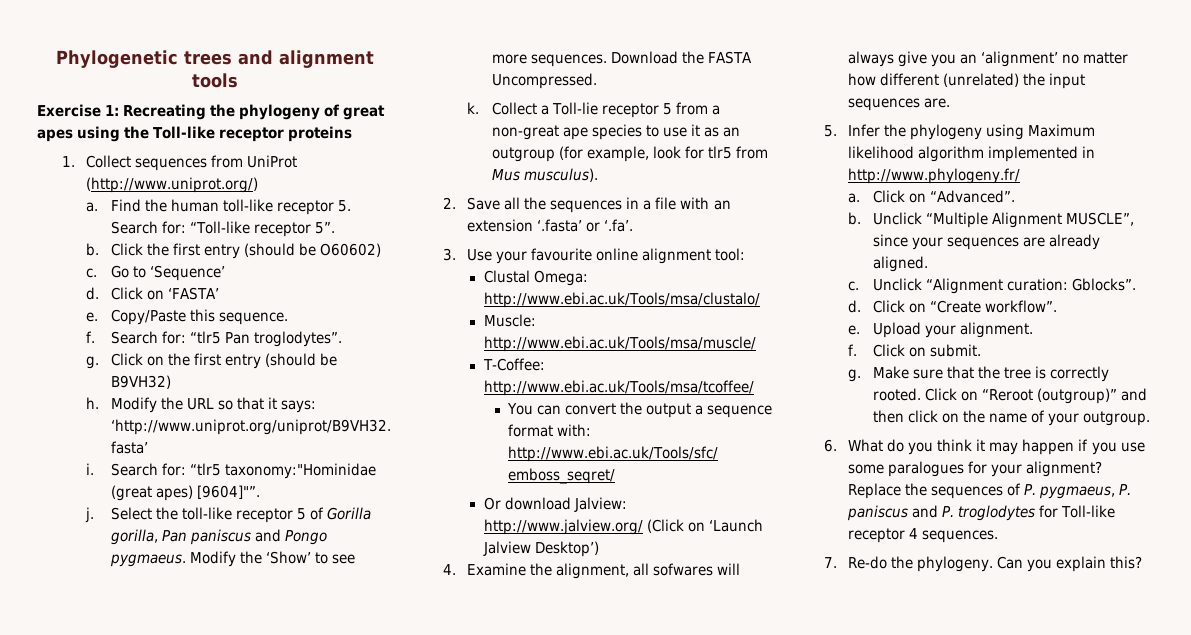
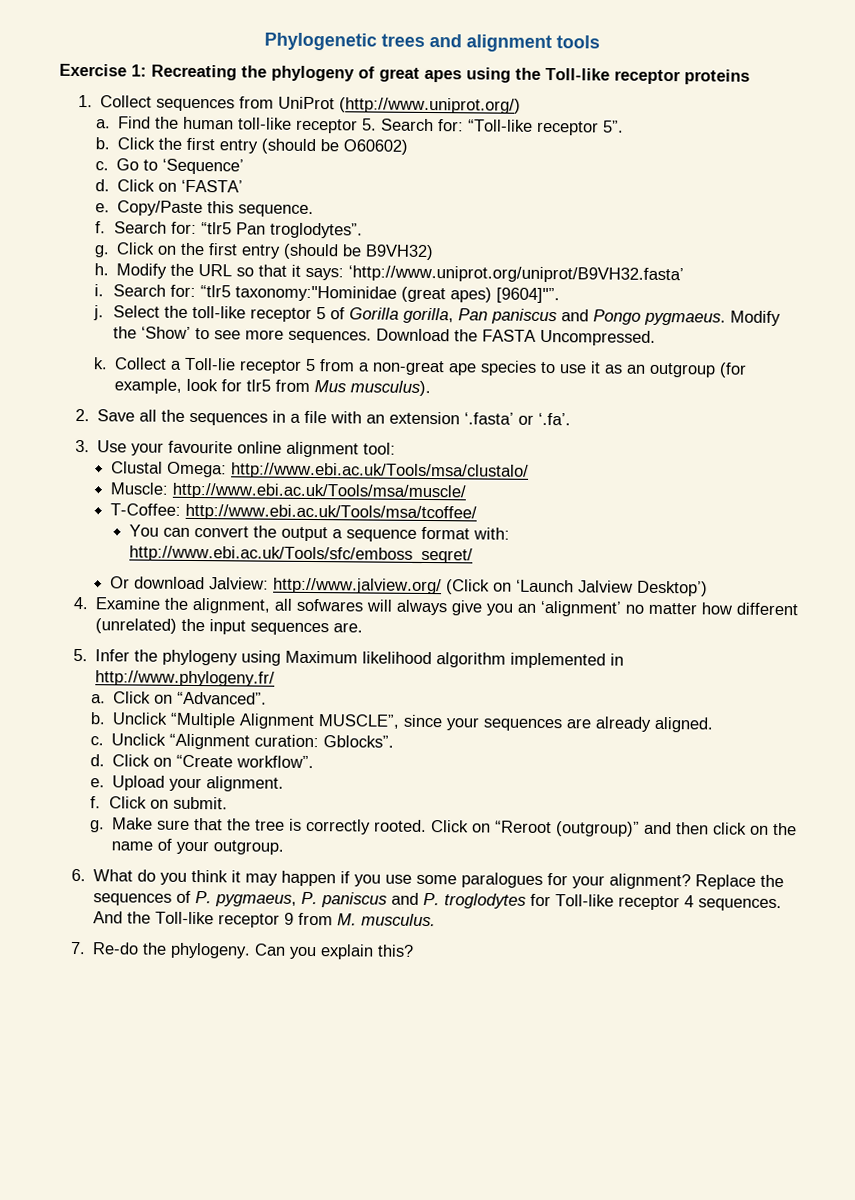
(999, 536) none -> [92,911,436,928] And the Toll-like receptor 9 from M. musculus.

